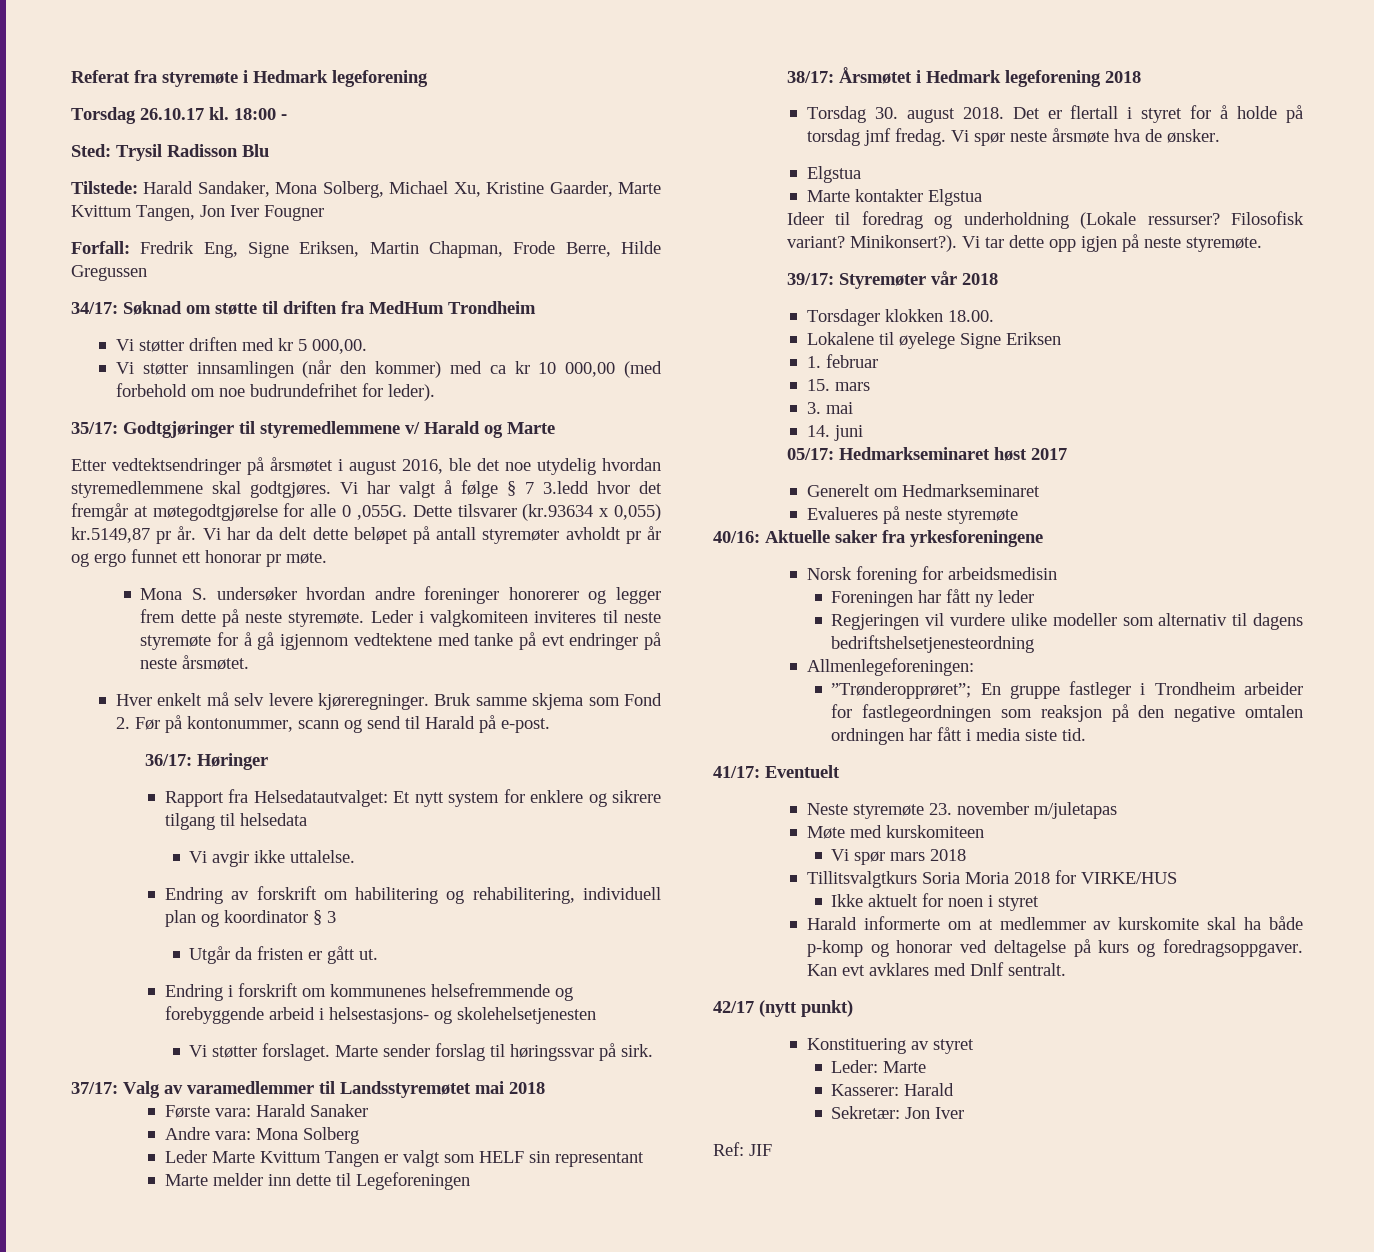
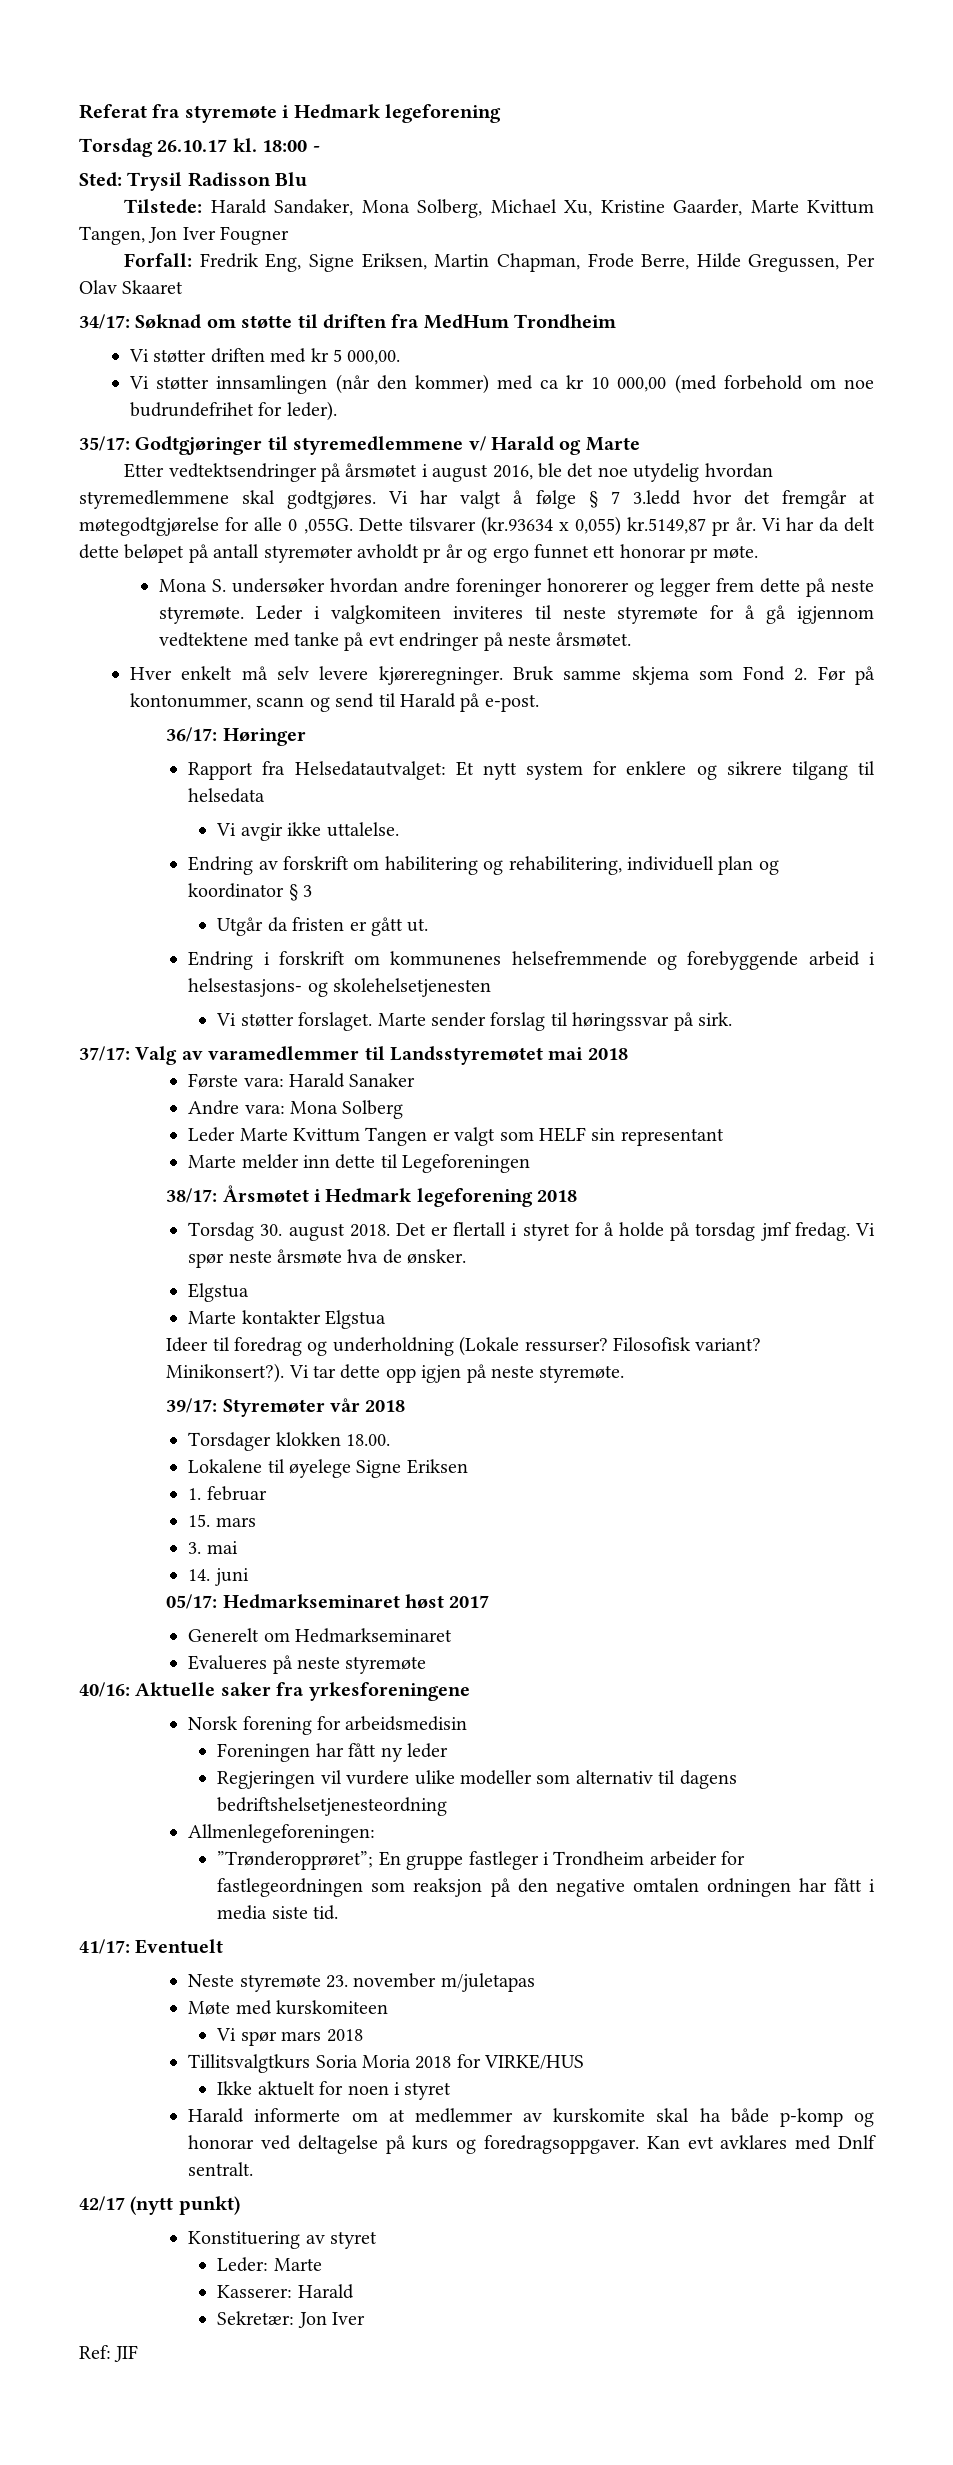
[71,265,147,281] Gregussen -> [748,254,875,272] [79,280,184,294] Gregussen, Per Olav Skaaret

